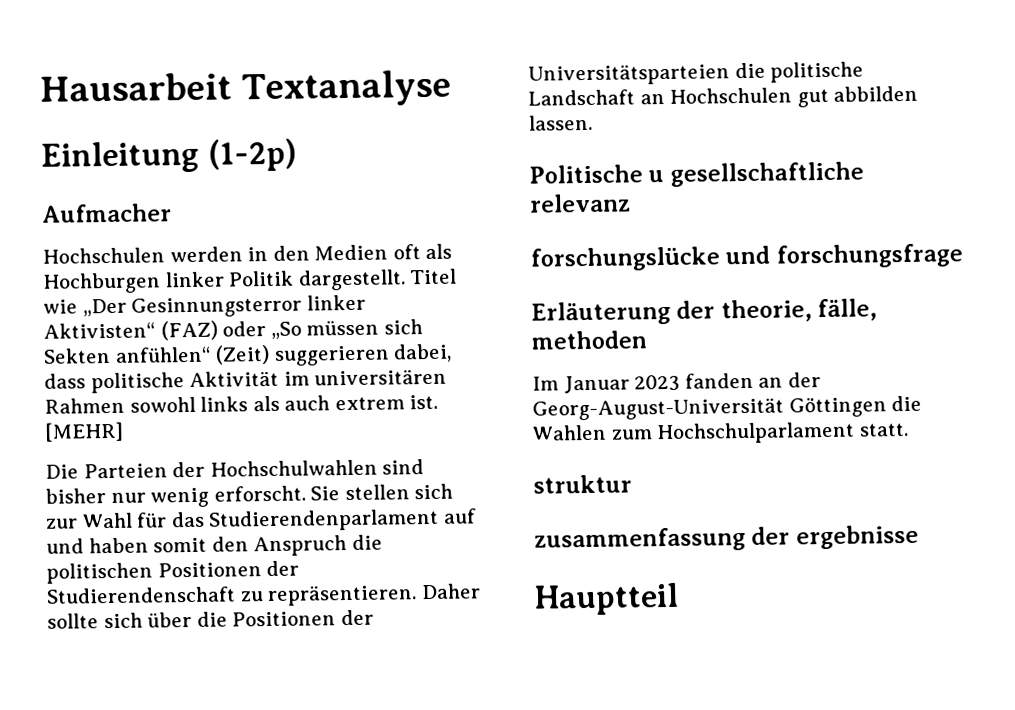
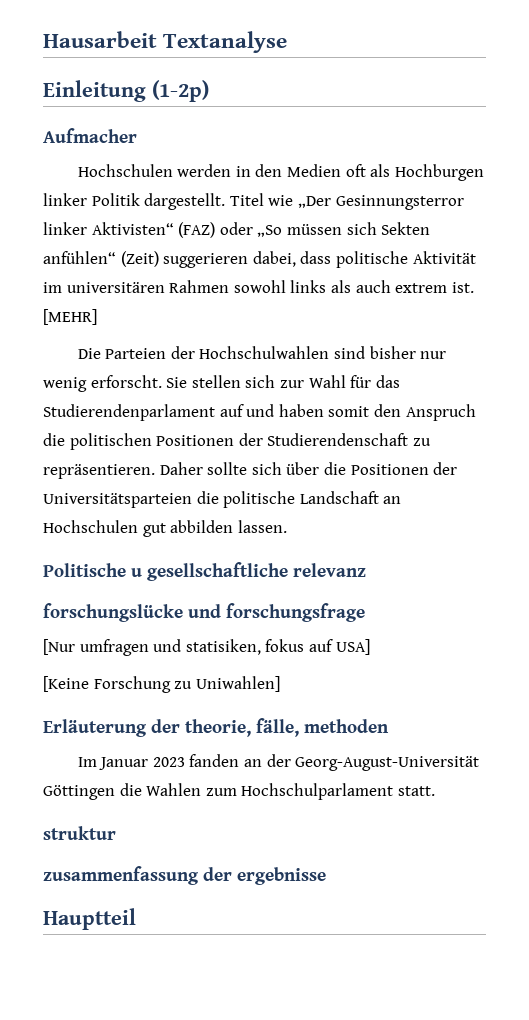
(963, 256) none -> [43,639,370,656] [43,676,280,693] // [Nur umfragen und statisiken, fokus auf USA] // [Keine Forschung zu Uniwahlen]

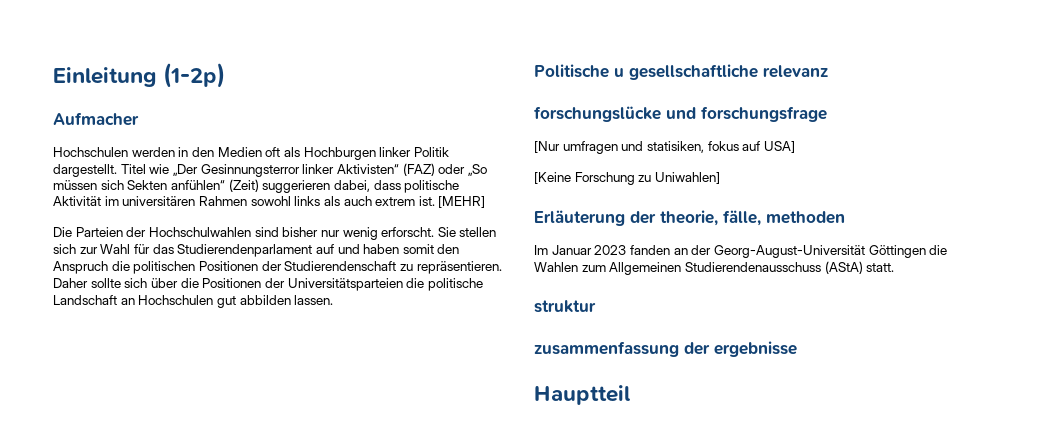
[43,31,288,53] Hausarbeit Textanalyse // -> (53, 77) none
[241,783,394,800] Hochschulparlament -> [609,261,863,275] Allgemeinen Studierendenausschuss (AStA)

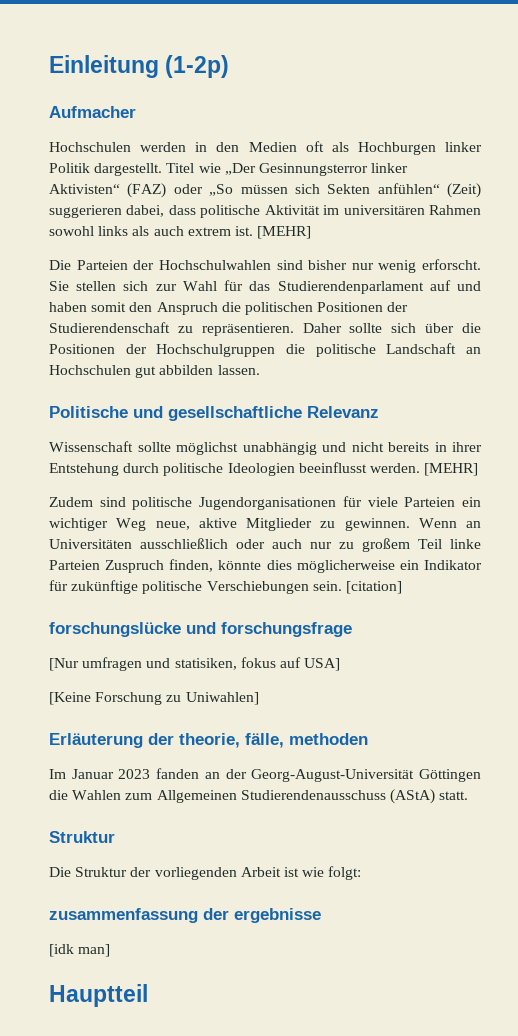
[287,278,403,291] Universitätsparteien -> [156,344,276,357] Hochschulgruppen
[614,64,828,80] u gesellschaftliche relevanz -> [133,406,379,421] [49,441,482,455] [49,462,479,476] [49,496,482,510] [49,518,481,531] [49,538,481,552] [49,559,482,573] [49,580,402,594] und gesellschaftliche Relevanz // Wissenschaft sollte möglichst unabhängig und nicht bereits in ihrer Entstehung durch politische Ideologien beeinflusst werden. [MEHR] // Zudem sind politische Jugendorganisationen für viele Parteien ein wichtiger Weg neue, aktive Mitglieder zu gewinnen. Wenn an Universitäten ausschließlich oder auch nur zu großem Teil linke Parteien Zuspruch finden, könnte dies möglicherweise ein Indikator für zukünftige politische Verschiebungen sein. [citation]
[534,300,596,313] struktur -> [49,831,115,843] [49,866,362,880] Struktur // Die Struktur der vorliegenden Arbeit ist wie folgt:
(797, 349) none -> [49,944,111,957] // [idk man]

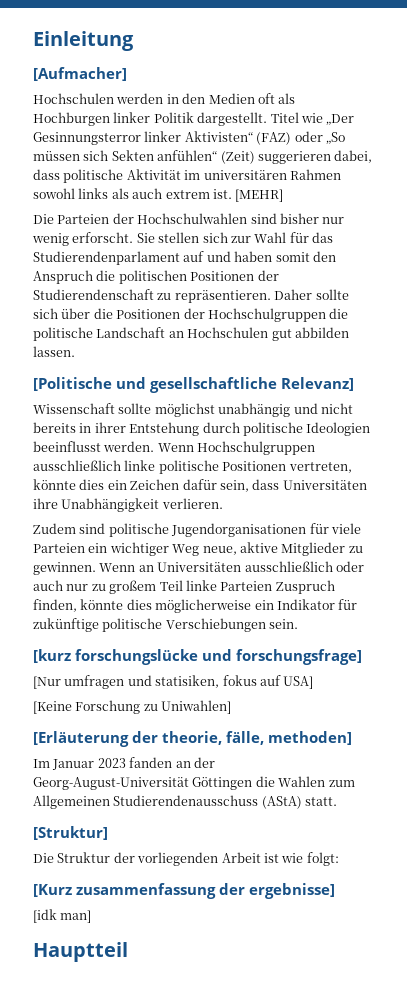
[165,55,230,78] [49,106,136,118] (1-2p) // Aufmacher -> [33,67,127,81] // [Aufmacher]
[49,406,128,418] Politische -> [33,377,112,391] [Politische
[307,406,379,418] Relevanz -> [281,377,355,391] Relevanz]
[424,463,479,476] [MEHR] -> [157,441,316,455] [33,460,352,474] [33,479,367,492] [33,498,223,512] Wenn Hochschulgruppen ausschließlich linke politische Positionen vertreten, könnte dies ein Zeichen dafür sein, dass Universitäten ihre Unabhängigkeit verlieren.
[345,581,402,594] [citation] // -> [33,649,71,663] // [kurz
[221,622,352,637] forschungsfrage -> [236,649,363,665] forschungsfrage]
[49,733,143,748] Erläuterung -> [33,731,129,747] [Erläuterung
[289,733,368,745] methoden -> [268,731,353,745] methoden]
[49,831,115,843] Struktur -> [33,826,108,840] [Struktur]
(362, 873) none -> [33,884,72,897] [Kurz
[234,908,321,923] ergebnisse -> [249,883,336,899] ergebnisse]

